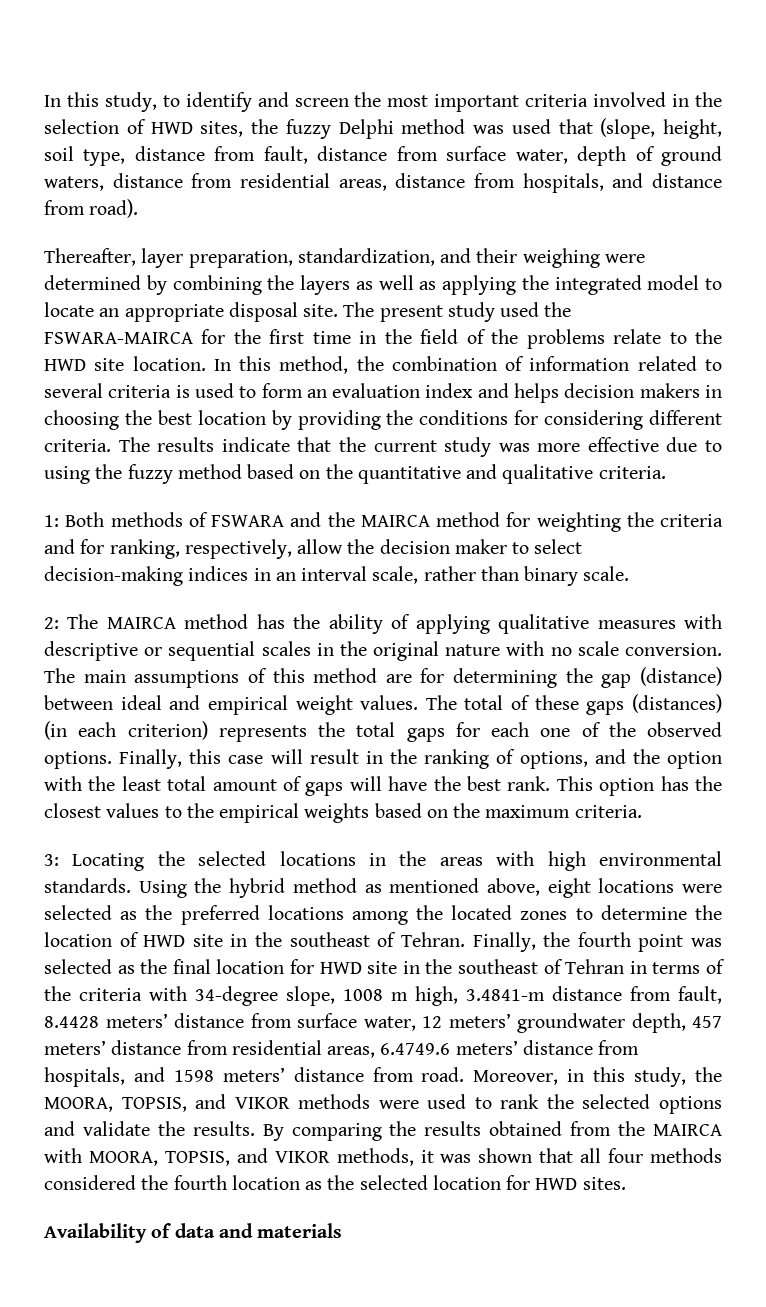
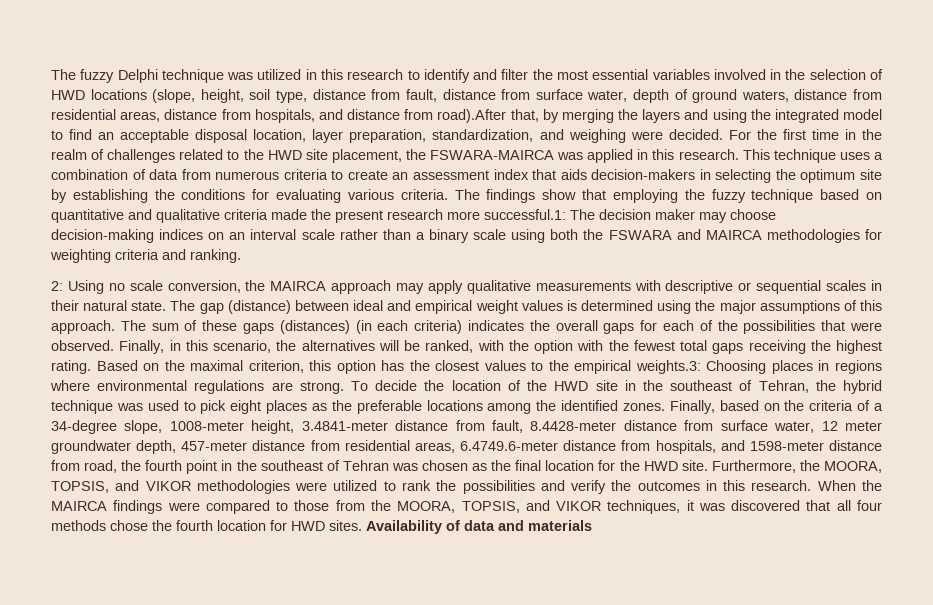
[44,92,157,112] In this study, -> [51,69,404,83] The fuzzy Delphi technique was utilized in this research
[294,98,349,107] screen -> [501,69,529,80] filter
[434,94,589,112] important criteria -> [592,69,710,80] essential variables
[200,119,593,139] sites, the fuzzy Delphi method was used that -> [90,89,147,100] locations
[89,199,139,218] [44,248,136,266] road). // Thereafter, -> [437,109,882,123] [51,129,307,143] road).After that, by merging the layers and using the integrated model to find an acceptable disposal location,
[476,248,518,263] their -> (564, 134) none
[44,275,722,295] [44,302,572,322] [44,329,226,344] determined by combining the layers as well as applying the integrated model to locate an appropriate disposal site. The present study used the FSWARA-MAIRCA for -> [668,129,751,140] decided. For
[420,329,722,349] [44,356,722,374] [44,383,722,403] [44,410,722,430] [44,437,722,457] [44,464,353,484] field of the problems relate to the HWD site location. In this method, the combination of information related to several criteria is used to form an evaluation index and helps decision makers in choosing the best location by providing the conditions for considering different criteria. The results indicate that the current study was more effective due to using the fuzzy method based on the -> [51,149,883,163] [51,169,882,183] [51,189,883,203] realm of challenges related to the HWD site placement, the FSWARA-MAIRCA was applied in this research. This technique uses a combination of data from numerous criteria to create an assessment index that aids decision-makers in selecting the optimum site by establishing the conditions for evaluating various criteria. The findings show that employing the fuzzy technique based on
[598,466,666,479] [44,512,723,532] [44,539,583,559] [44,566,630,586] [44,614,676,634] criteria. // 1: Both methods of FSWARA and the MAIRCA method for weighting the criteria and for ranking, respectively, allow the decision maker to select decision-making indices in an interval scale, rather than binary scale. // 2: The MAIRCA method has the ability of applying qualitative measures -> [224,209,776,223] [51,229,882,243] [50,249,241,263] [51,280,631,294] criteria made the present research more successful.1: The decision maker may choose decision-making indices on an interval scale rather than a binary scale using both the FSWARA and MAIRCA methodologies for weighting criteria and ranking. // 2: Using no scale conversion, the MAIRCA approach may apply qualitative measurements
[339,641,722,661] [44,668,593,688] the original nature with no scale conversion. The main assumptions of this method are for determining the -> [51,300,196,311] their natural state. The
[360,695,504,710] values. The total -> [521,300,882,314] [51,320,179,334] values is determined using the major assumptions of this approach. The sum
[127,721,396,742] criterion) represents the total -> [414,320,598,334] criteria) indicates the overall
[540,722,722,737] [44,749,722,769] [44,776,593,796] one of the observed options. Finally, this case will result in the ranking of options, and the option with the least total amount of gaps will have the best rank. This -> [699,320,882,334] [51,340,882,354] [51,360,332,374] of the possibilities that were observed. Finally, in this scenario, the alternatives will be ranked, with the option with the fewest total gaps receiving the highest rating. Based on the maximal criterion, this
[304,803,642,823] [44,851,722,871] [44,878,722,898] [44,905,687,925] weights based on the maximum criteria. // 3: Locating the selected locations in the areas with high environmental standards. Using the hybrid method as mentioned above, eight locations were selected as the preferred locations among the located zones to determine -> [635,360,882,374] [50,380,418,394] weights.3: Choosing places in regions where environmental regulations are strong. To decide
[143,932,722,952] [44,959,112,974] HWD site in the southeast of Tehran. Finally, the fourth point was selected -> [527,380,883,394] [51,400,884,414] [51,420,883,434] [51,440,883,454] [51,460,468,474] the HWD site in the southeast of Tehran, the hybrid technique was used to pick eight places as the preferable locations among the identified zones. Finally, based on the criteria of a 34-degree slope, 1008-meter height, 3.4841-meter distance from fault, 8.4428-meter distance from surface water, 12 meter groundwater depth, 457-meter distance from residential areas, 6.4749.6-meter distance from hospitals, and 1598-meter distance from road, the fourth point in the southeast of Tehran was chosen
[319,959,726,974] [44,986,722,1006] [44,1013,722,1033] [44,1040,640,1058] [44,1067,722,1087] [44,1094,722,1114] [44,1121,722,1141] [44,1148,414,1166] HWD site in the southeast of Tehran in terms of the criteria with 34-degree slope, 1008 m high, 3.4841-m distance from fault, 8.4428 meters’ distance from surface water, 12 meters’ groundwater depth, 457 meters’ distance from residential areas, 6.4749.6 meters’ distance from hospitals, and 1598 meters’ distance from road. Moreover, in this study, the MOORA, TOPSIS, and VIKOR methods were used to rank the selected options and validate the results. By comparing the results obtained from the MAIRCA with MOORA, TOPSIS, and VIKOR methods, -> [619,460,882,473] [51,480,883,494] [51,500,681,514] the HWD site. Furthermore, the MOORA, TOPSIS, and VIKOR methodologies were utilized to rank the possibilities and verify the outcomes in this research. When the MAIRCA findings were compared to those from the MOORA, TOPSIS, and VIKOR techniques,
[478,1148,533,1163] shown -> [731,500,801,511] discovered
[44,1175,136,1190] considered -> [110,520,148,531] chose
[305,1175,501,1190] as the selected location -> (266, 525) none
(626, 1183) // -> (362, 525) none

